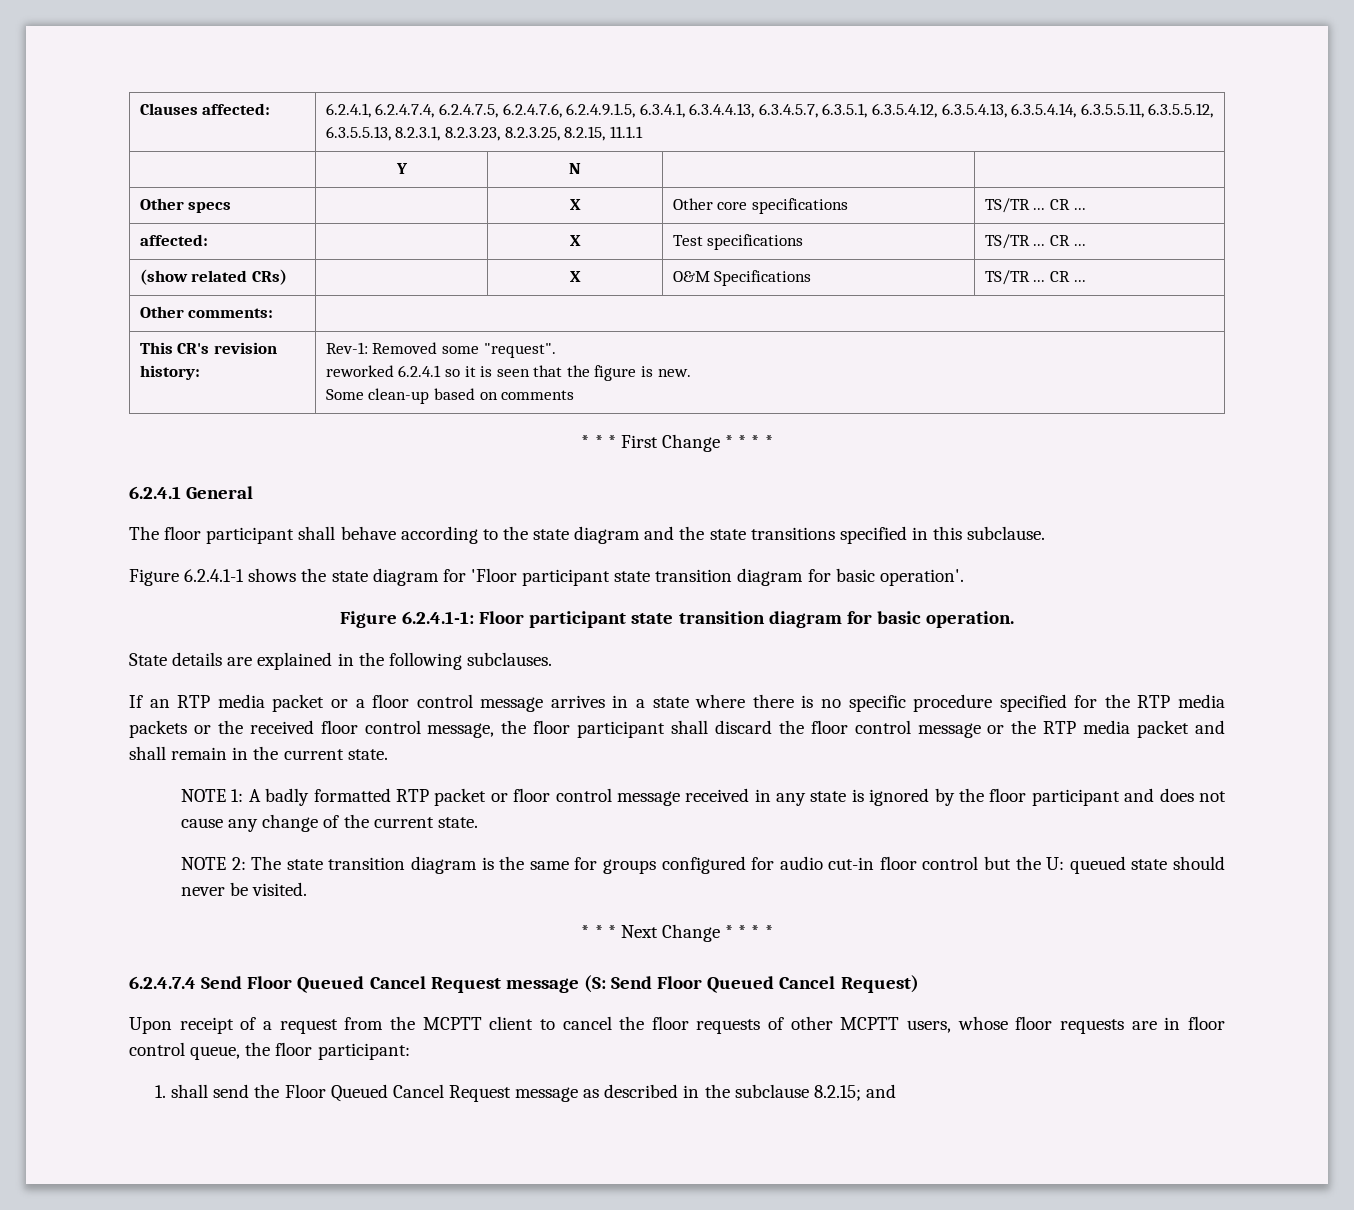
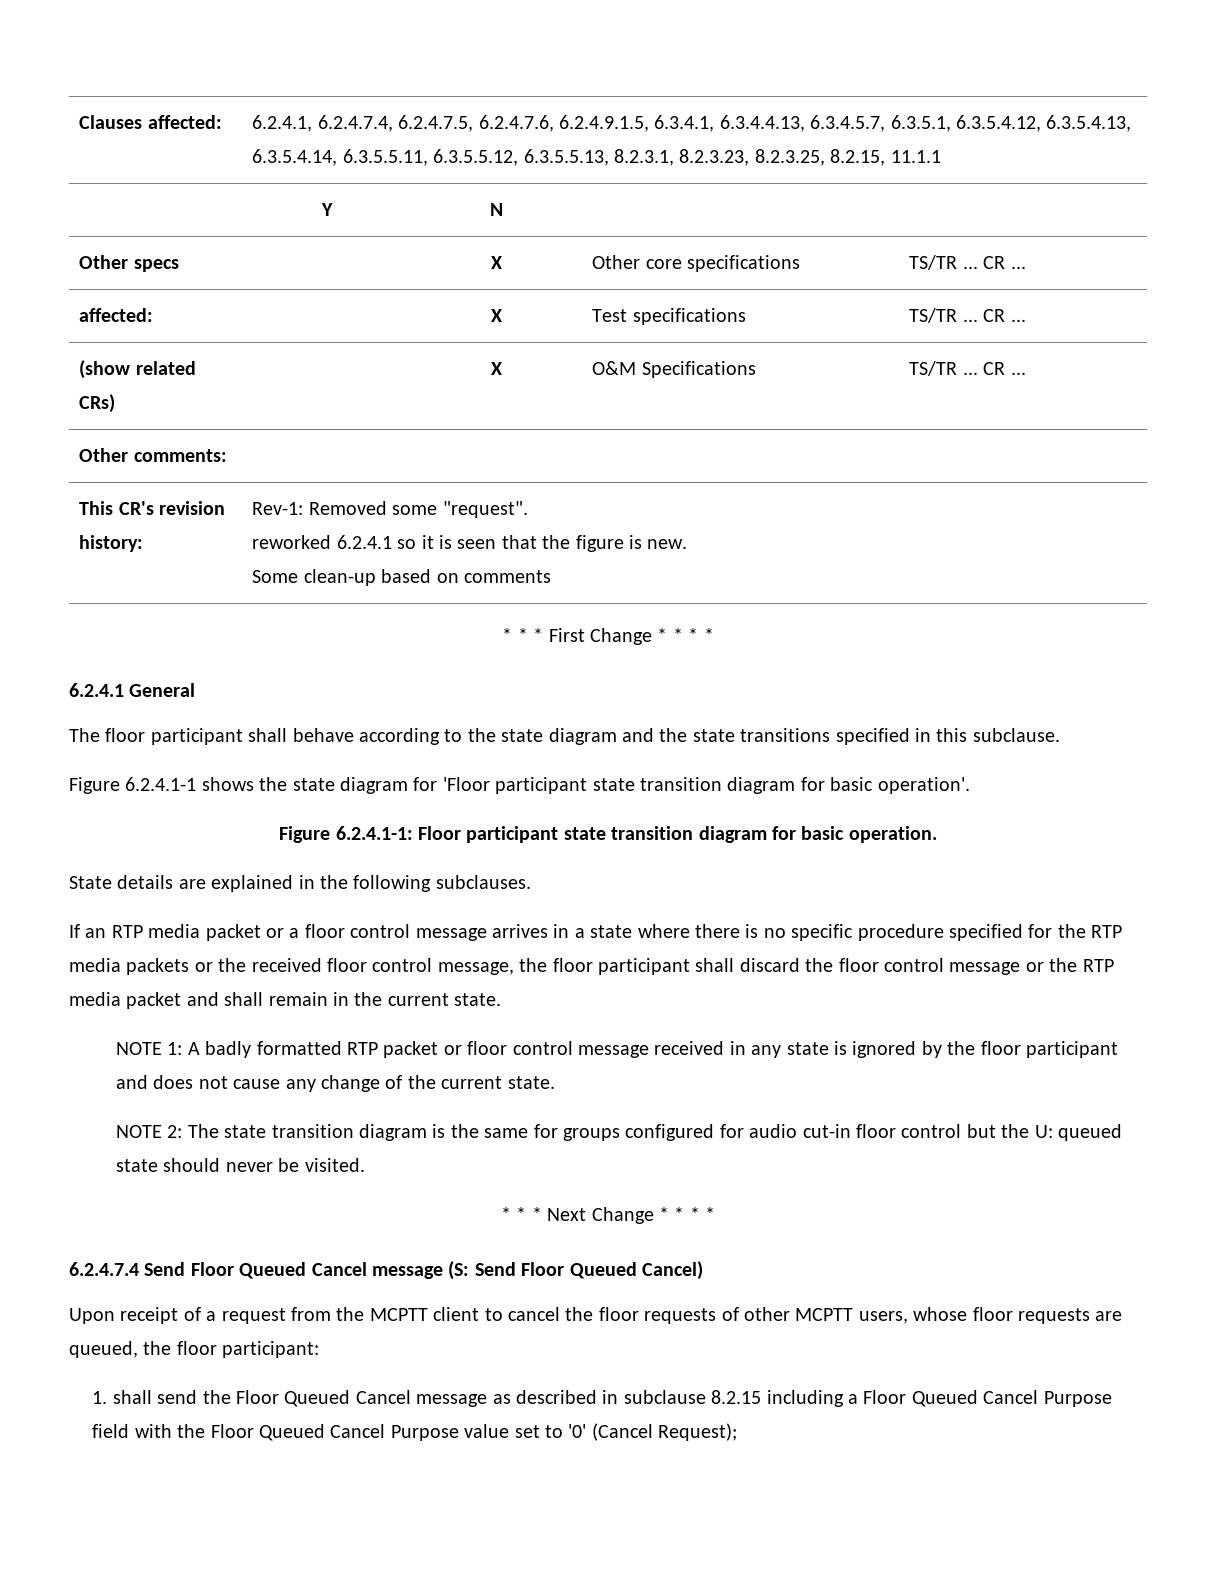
[430,977,501,993] Request -> (367, 1269) none
[779,975,919,993] Cancel Request) -> [641,1261,703,1280] Cancel)
[1164,1016,1226,1030] [129,1042,241,1060] in floor control queue, -> [69,1341,138,1358] queued,
[448,1085,511,1102] Request -> (411, 1397) none
[704,1084,896,1101] the subclause 8.2.15; and -> [623,1390,1112,1407] [92,1423,738,1441] subclause 8.2.15 including a Floor Queued Cancel Purpose field with the Floor Queued Cancel Purpose value set to '0' (Cancel Request);

